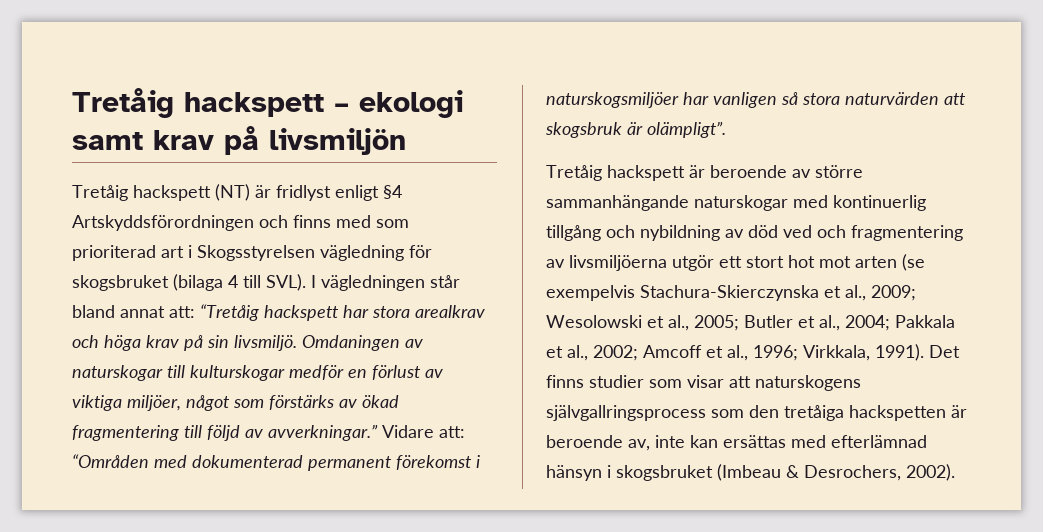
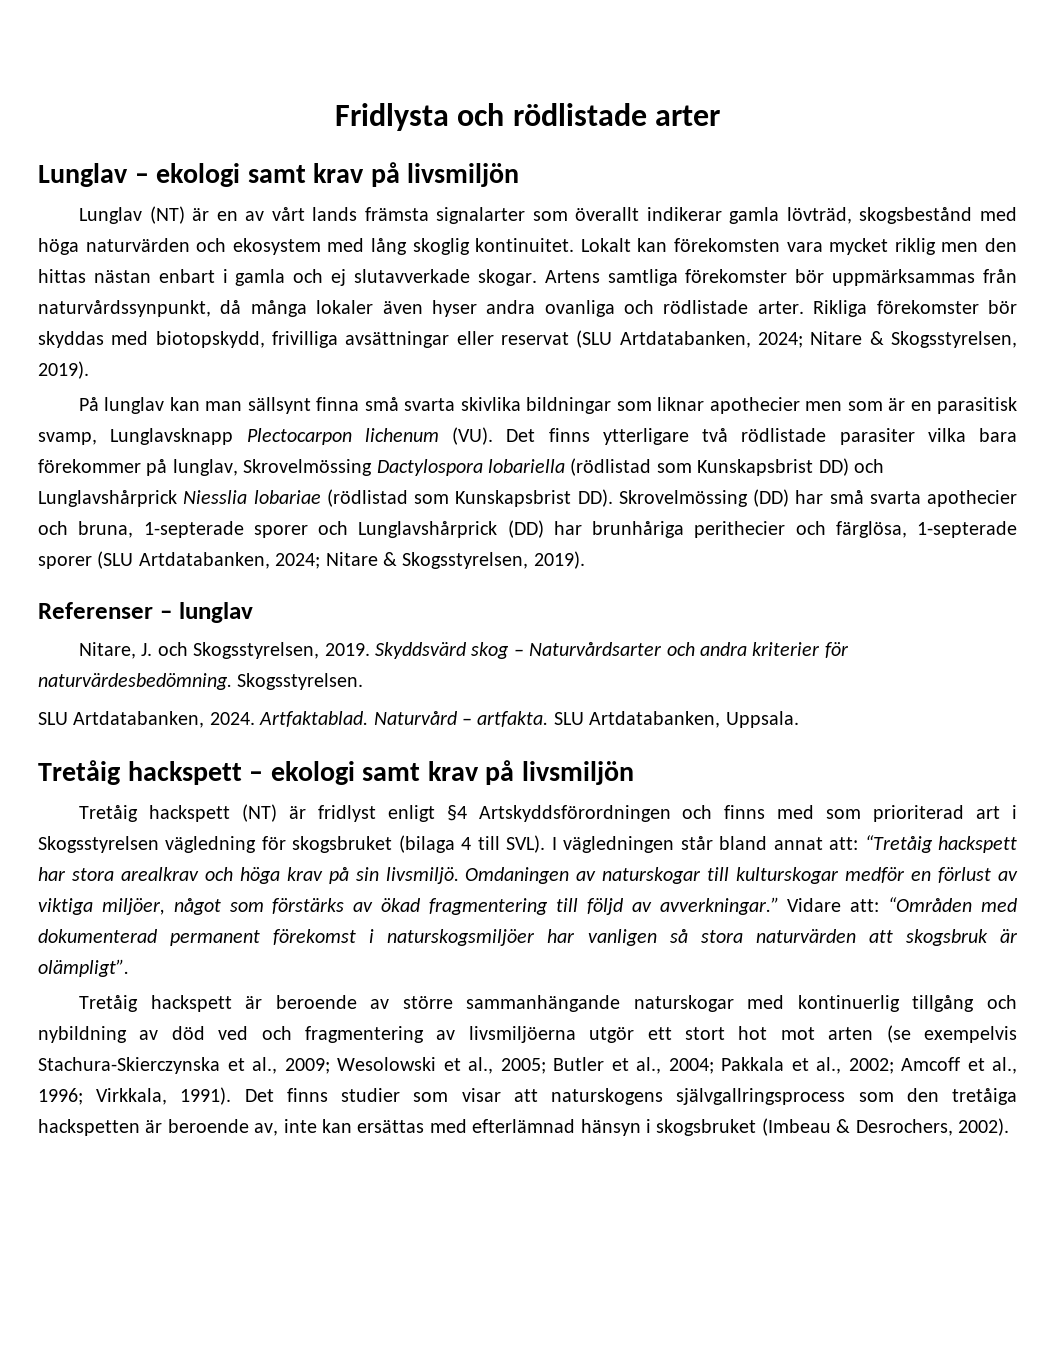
(72, 103) none -> [334,103,721,131] [38,162,520,187] [79,206,1018,224] [38,238,1018,255] [38,269,1018,286] [38,300,1017,317] [38,330,1018,348] [38,361,89,379] [79,397,1017,414] [38,427,1017,445] [38,458,884,476] [38,489,1017,507] [38,520,1017,538] [38,551,585,569] [38,602,253,623] [79,642,849,659] [38,673,364,690] [38,711,799,728] Fridlysta och rödlistade arter // Lunglav – ekologi samt krav på livsmiljön // Lunglav (NT) är en av vårt lands främsta signalarter som överallt indikerar gamla lövträd, skogsbestånd med höga naturvärden och ekosystem med lång skoglig kontinuitet. Lokalt kan förekomsten vara mycket riklig men den hittas nästan enbart i gamla och ej slutavverkade skogar. Artens samtliga förekomster bör uppmärksammas från naturvårdssynpunkt, då många lokaler även hyser andra ovanliga och rödlistade arter. Rikliga förekomster bör skyddas med biotopskydd, frivilliga avsättningar eller reservat (SLU Artdatabanken, 2024; Nitare & Skogsstyrelsen, 2019). // På lunglav kan man sällsynt finna små svarta skivlika bildningar som liknar apothecier men som är en parasitisk svamp, Lunglavsknapp Plectocarpon lichenum (VU). Det finns ytterligare två rödlistade parasiter vilka bara förekommer på lunglav, Skrovelmössing Dactylospora lobariella (rödlistad som Kunskapsbrist DD) och Lunglavshårprick Niesslia lobariae (rödlistad som Kunskapsbrist DD). Skrovelmössing (DD) har små svarta apothecier och bruna, 1-septerade sporer och Lunglavshårprick (DD) har brunhåriga perithecier och färglösa, 1-septerade sporer (SLU Artdatabanken, 2024; Nitare & Skogsstyrelsen, 2019). // Referenser – lunglav // Nitare, J. och Skogsstyrelsen, 2019. Skyddsvärd skog – Naturvårdsarter och andra kriterier för naturvärdesbedömning. Skogsstyrelsen. // SLU Artdatabanken, 2024. Artfaktablad. Naturvård – artfakta. SLU Artdatabanken, Uppsala. //

